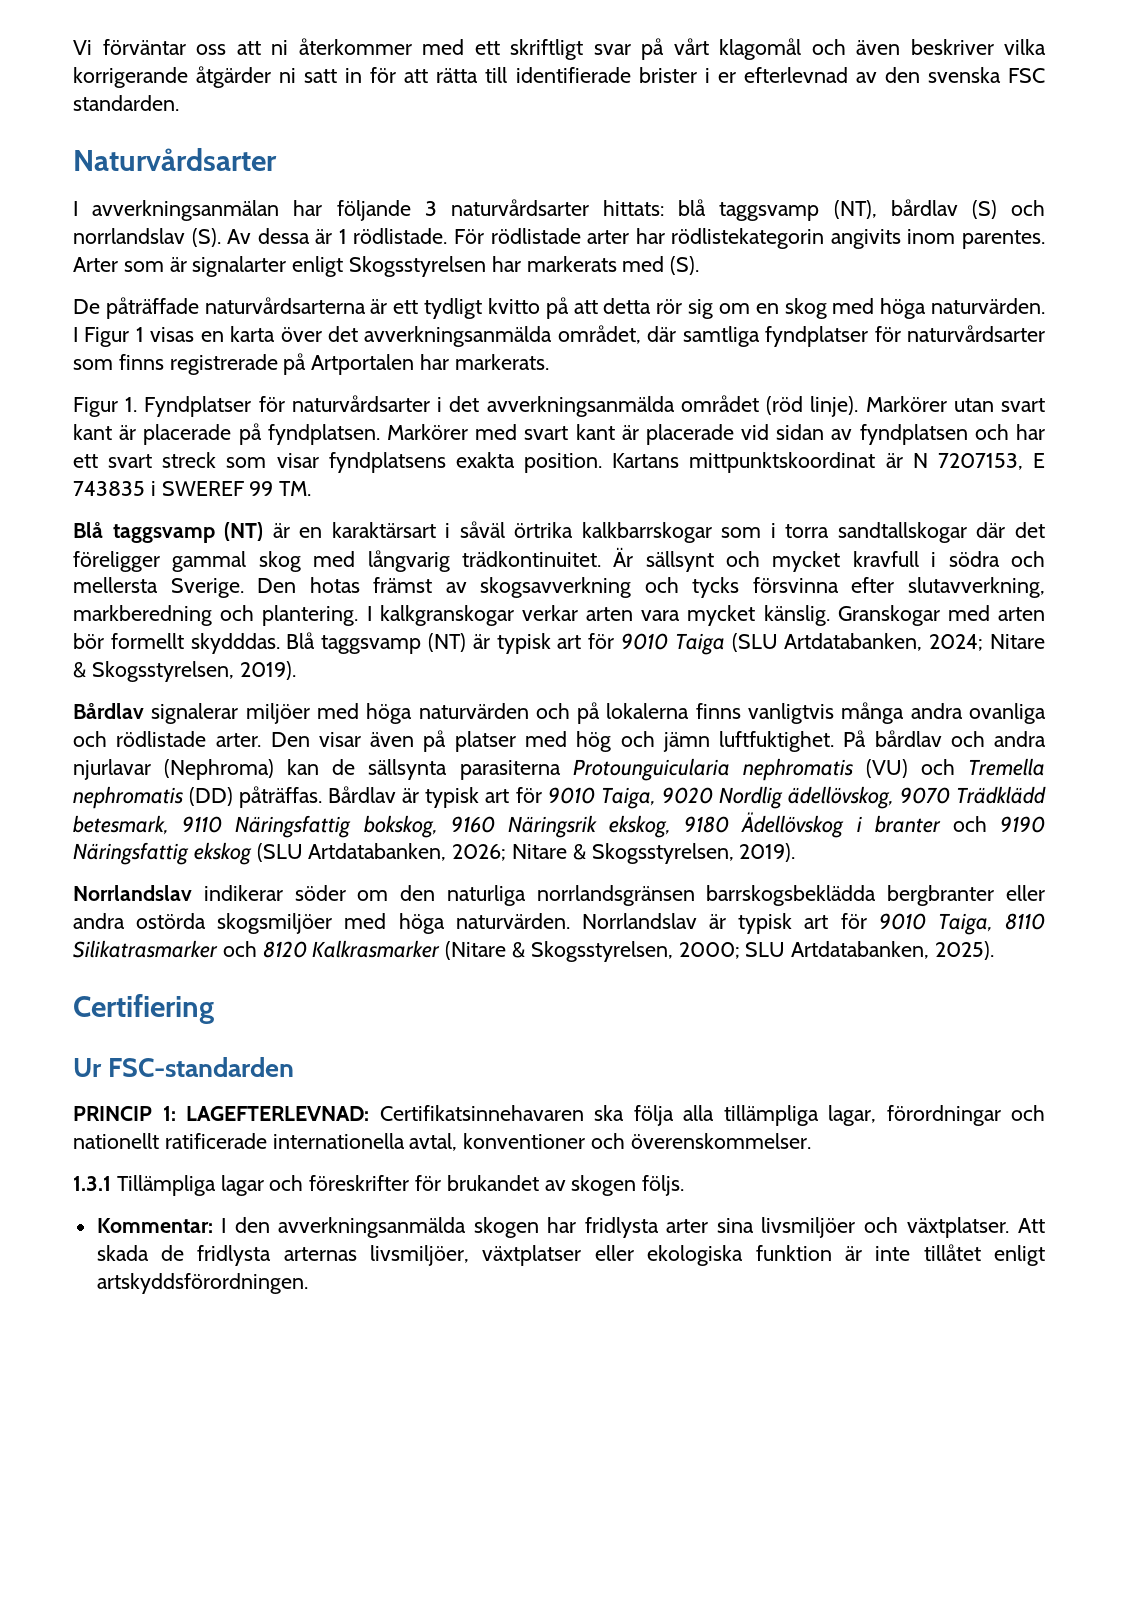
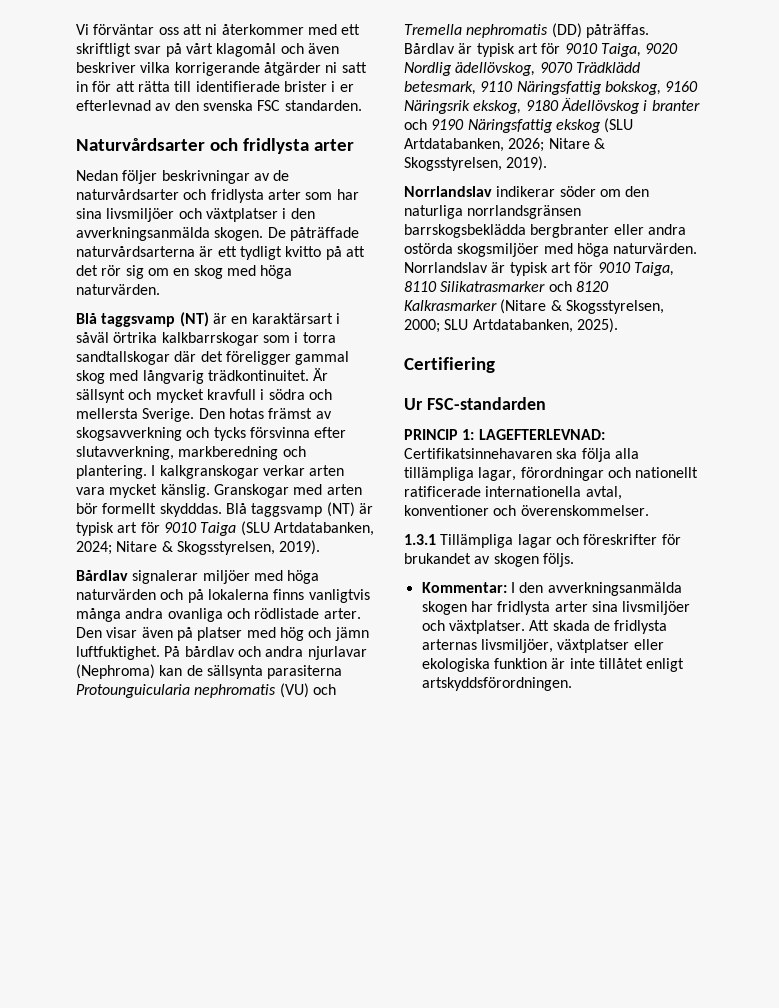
[73,199,1045,221] [73,228,1045,249] [73,256,700,277] // I avverkningsanmälan har följande 3 naturvårdsarter hittats: blå taggsvamp (NT), bårdlav (S) och norrlandslav (S). Av dessa är 1 rödlistade. För rödlistade arter har rödlistekategorin angivits inom parentes. Arter som är signalarter enligt Skogsstyrelsen har markerats med (S). // -> [209,138,354,154] [76,170,290,184] [76,189,359,203] [76,208,315,222] [76,227,264,241] och fridlysta arter // Nedan följer beskrivningar av de naturvårdsarter och fridlysta arter som har sina livsmiljöer och växtplatser i den avverkningsanmälda skogen.
[603,298,652,314] detta -> [76,265,98,276] det
[73,325,1045,347] [73,353,549,375] [73,395,1046,417] [73,423,1045,445] [73,452,1046,473] [73,481,312,496] I Figur 1 visas en karta över det avverkningsanmälda området, där samtliga fyndplatser för naturvårdsarter som finns registrerade på Artportalen har markerats. // Figur 1. Fyndplatser för naturvårdsarter i det avverkningsanmälda området (röd linje). Markörer utan svart kant är placerade på fyndplatsen. Markörer med svart kant är placerade vid sidan av fyndplatsen och har ett svart streck som visar fyndplatsens exakta position. Kartans mittpunktskoordinat är N 7207153, E 743835 i SWEREF 99 TM. -> (160, 289) none

